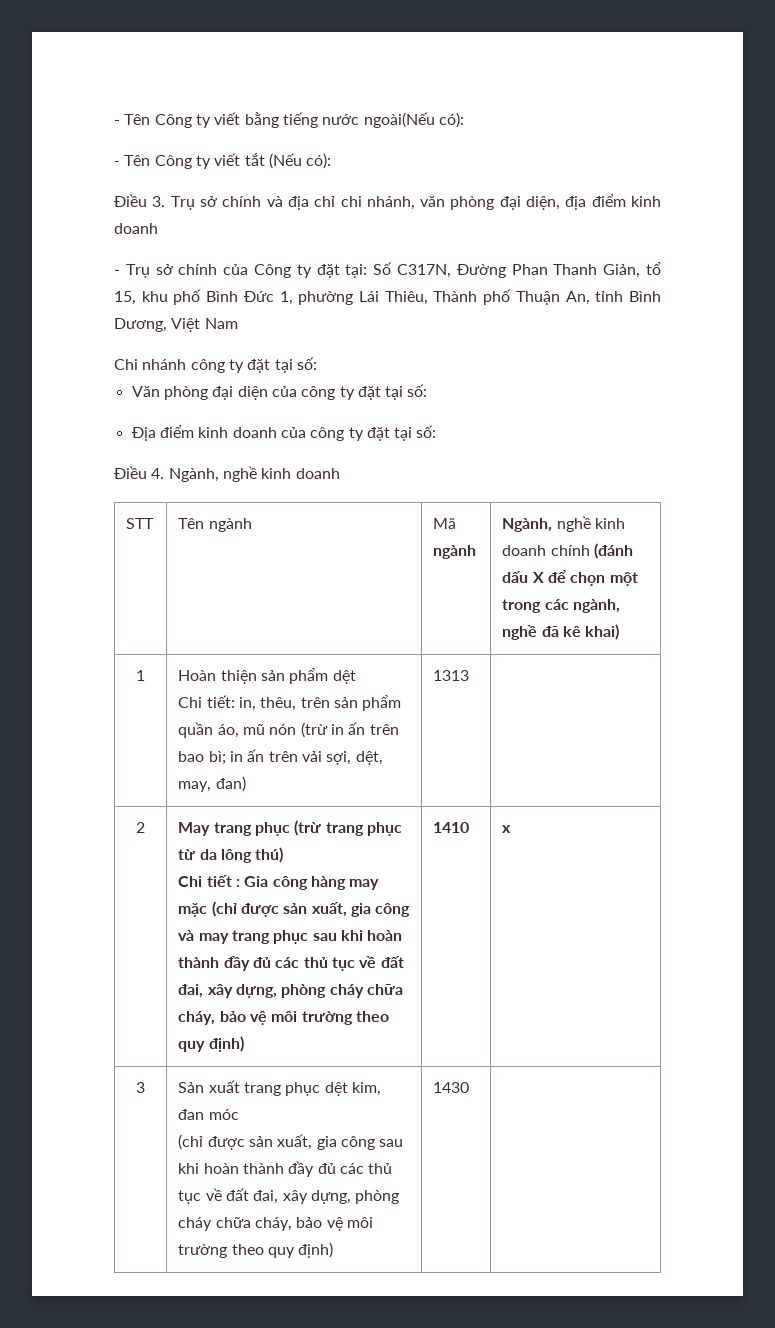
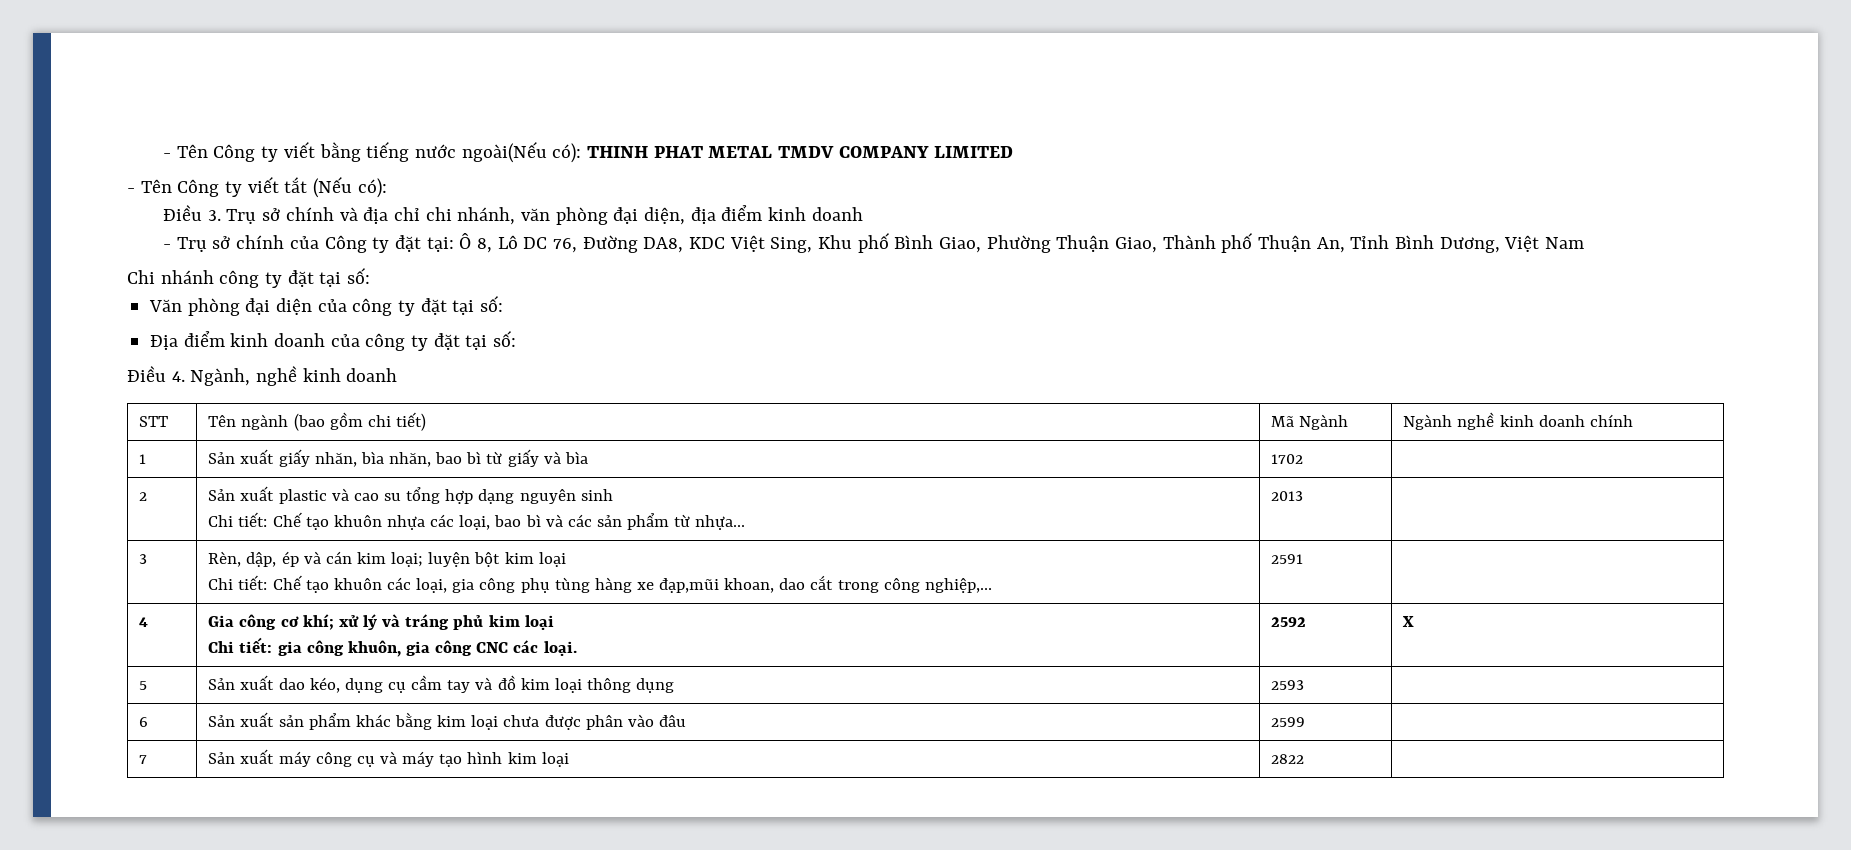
(464, 120) none -> [586,146,1014,158] THINH PHAT METAL TMDV COMPANY LIMITED
[373,262,661,278] [114,289,428,305] Số C317N, Đường Phan Thanh Giản, tổ 15, khu phố Bình Đức 1, phường Lái Thiêu, -> [459,233,1157,253] Ô 8, Lô DC 76, Đường DA8, KDC Việt Sing, Khu phố Bình Giao, Phường Thuận Giao,
[595,291,624,302] tỉnh -> [1350,235,1390,249] Tỉnh
(252, 525) none -> [293,412,426,431] (bao gồm chi tiết)
[433,545,477,559] [502,518,553,532] ngành | Ngành, -> [1299,414,1349,430] [1403,414,1453,430] Ngành | Ngành
[593,543,633,559] [502,570,638,586] [502,599,620,613] [502,624,620,640] [136,670,145,681] [178,668,356,684] [178,695,402,711] [178,722,399,738] [178,749,383,765] [178,776,246,792] [433,670,470,681] [136,822,145,833] [178,820,402,836] [178,847,284,863] [178,875,380,890] [178,901,411,917] [178,930,403,944] [178,956,404,971] [178,984,403,998] [178,1011,389,1025] [178,1036,244,1052] [433,822,470,833] [502,825,512,833] [136,1082,145,1093] [178,1080,381,1096] [178,1109,239,1120] [178,1134,404,1150] [178,1161,393,1177] [178,1188,400,1204] [178,1217,373,1231] [178,1242,334,1258] [433,1082,470,1093] (đánh dấu X để chọn một trong các ngành, nghề đã kê khai) // 1 | Hoàn thiện sản phẩm dệt // Chi tiết: in, thêu, trên sản phẩm quần áo, mũ nón (trừ in ấn trên bao bì; in ấn trên vải sợi, dệt, may, đan) | 1313 | // 2 | May trang phục (trừ trang phục từ da lông thú) // Chi tiết : Gia công hàng may mặc (chỉ được sản xuất, gia công và may trang phục sau khi hoàn thành đầy đủ các thủ tục về đất đai, xây dựng, phòng cháy chữa cháy, bảo vệ môi trường theo quy định) | 1410 | x // 3 | Sản xuất trang phục dệt kim, đan móc // (chỉ được sản xuất, gia công sau khi hoàn thành đầy đủ các thủ tục về đất đai, xây dựng, phòng cháy chữa cháy, bảo vệ môi trường theo quy định) | 1430 -> [139,454,147,464] [208,449,588,467] [1271,454,1304,464] [139,492,148,501] [208,486,613,504] [208,512,746,530] [1271,491,1304,501] [139,554,148,564] [208,551,566,567] [208,575,992,593] [1271,554,1304,564] [139,617,149,627] [208,614,554,630] [208,637,577,657] [1271,617,1307,627] [1402,616,1415,627] [139,681,148,690] [208,675,675,693] [1271,680,1305,690] [139,717,149,727] [208,712,686,730] [1271,717,1306,727] [139,755,148,764] [208,749,569,767] [1271,754,1305,764] // 1 | Sản xuất giấy nhăn, bìa nhăn, bao bì từ giấy và bìa | 1702 | // 2 | Sản xuất plastic và cao su tổng hợp dạng nguyên sinh // Chi tiết: Chế tạo khuôn nhựa các loại, bao bì và các sản phẩm từ nhựa... | 2013 | // 3 | Rèn, dập, ép và cán kim loại; luyện bột kim loại // Chi tiết: Chế tạo khuôn các loại, gia công phụ tùng hàng xe đạp,mũi khoan, dao cắt trong công nghiệp,… | 2591 | // 4 | Gia công cơ khí; xử lý và tráng phủ kim loại // Chi tiết: gia công khuôn, gia công CNC các loại. | 2592 | X // 5 | Sản xuất dao kéo, dụng cụ cầm tay và đồ kim loại thông dụng | 2593 | // 6 | Sản xuất sản phẩm khác bằng kim loại chưa được phân vào đâu | 2599 | // 7 | Sản xuất máy công cụ và máy tạo hình kim loại | 2822

